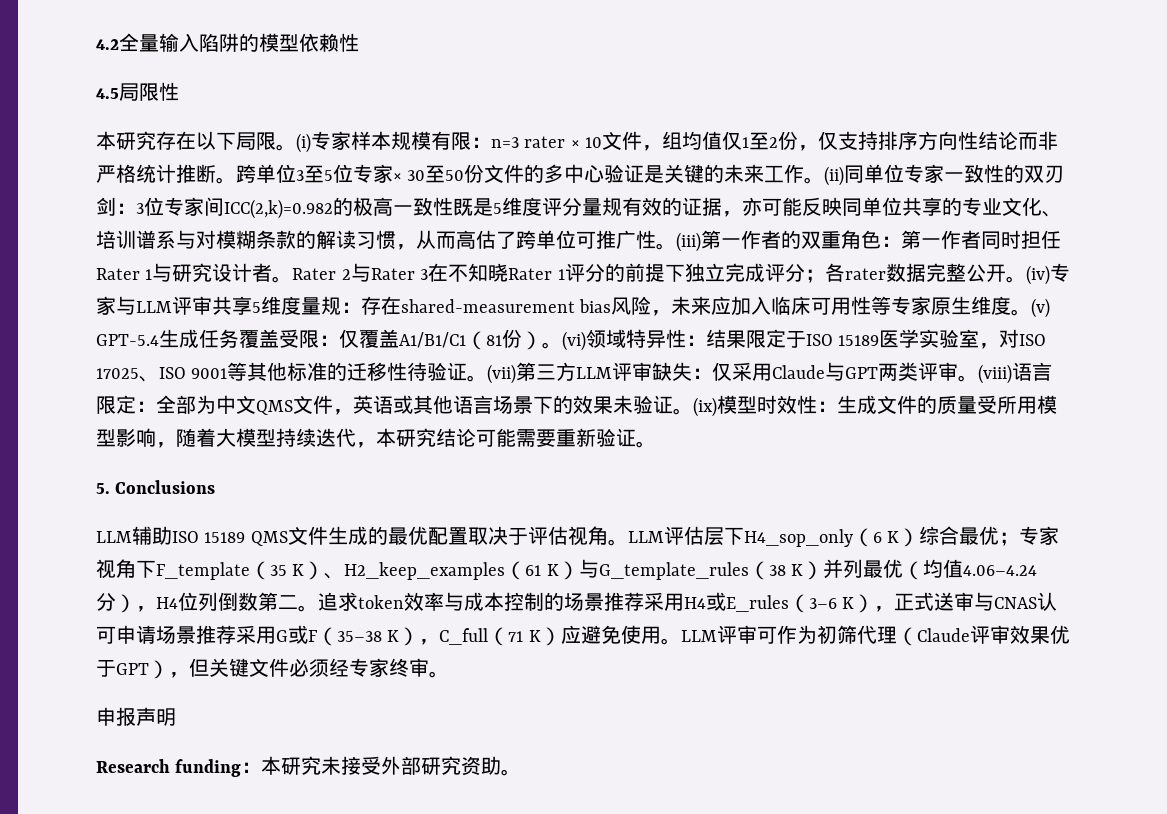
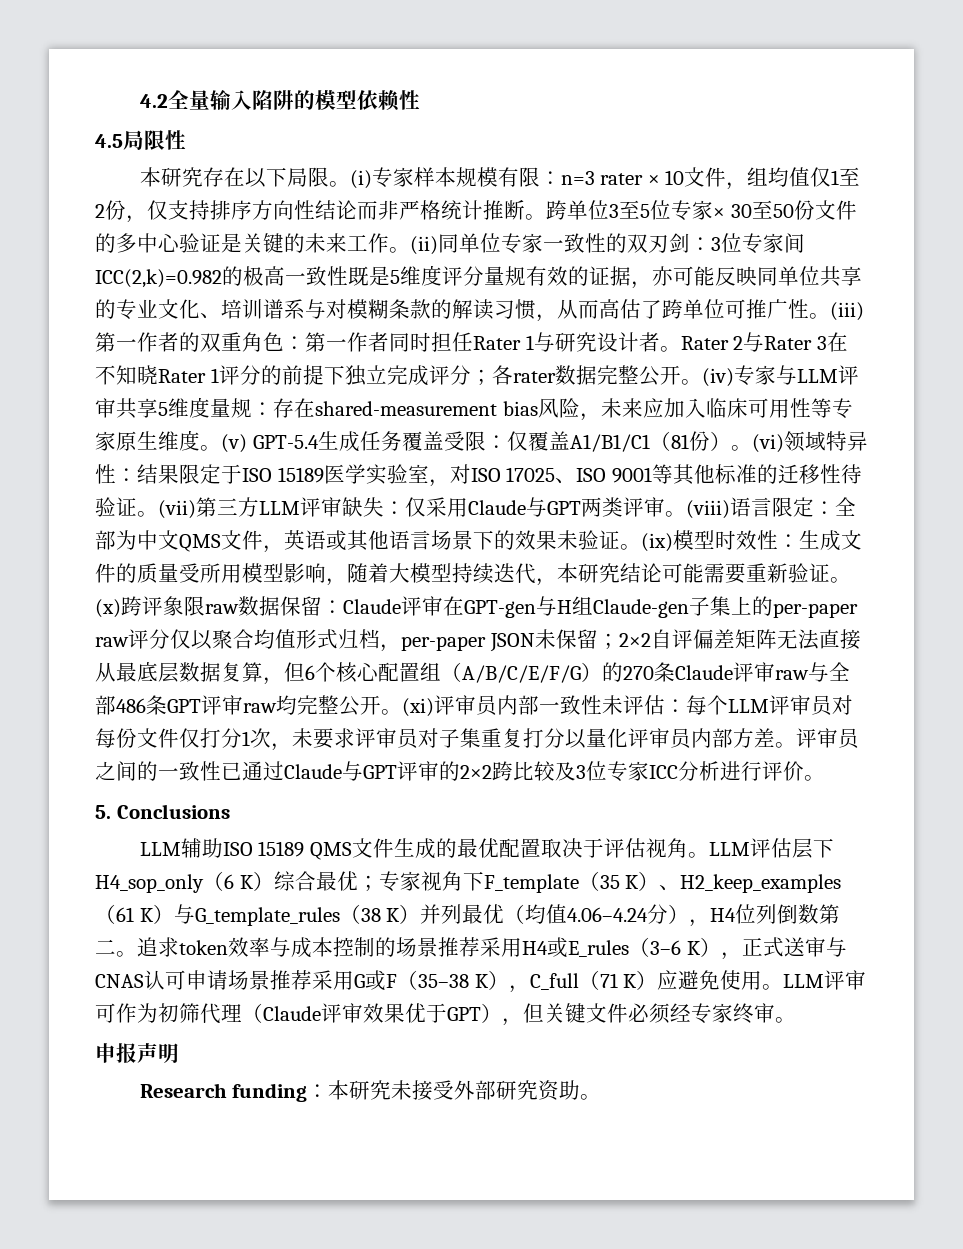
(656, 444) none -> [95,596,858,618] [95,629,861,652] [95,662,850,685] [95,695,853,717] [95,728,860,751] [95,761,825,782] (x)跨评象限raw数据保留：Claude评审在GPT-gen与H组Claude-gen子集上的per-paper raw评分仅以聚合均值形式归档，per-paper JSON未保留；2×2自评偏差矩阵无法直接从最底层数据复算，但6个核心配置组（A/B/C/E/F/G）的270条Claude评审raw与全部486条GPT评审raw均完整公开。(xi)评审员内部一致性未评估：每个LLM评审员对每份文件仅打分1次，未要求评审员对子集重复打分以量化评审员内部方差。评审员之间的一致性已通过Claude与GPT评审的2×2跨比较及3位专家ICC分析进行评价。

